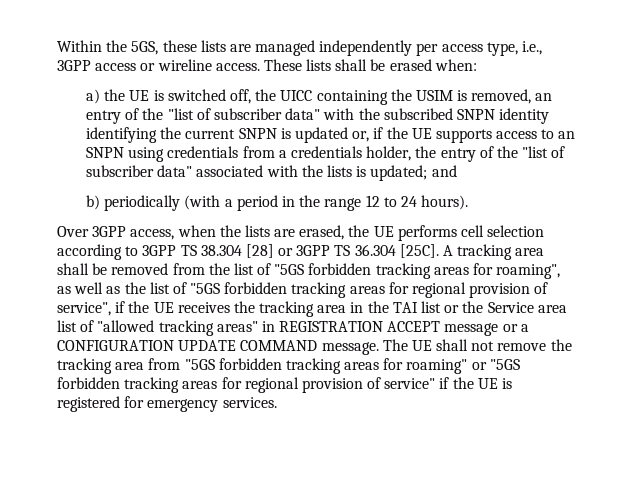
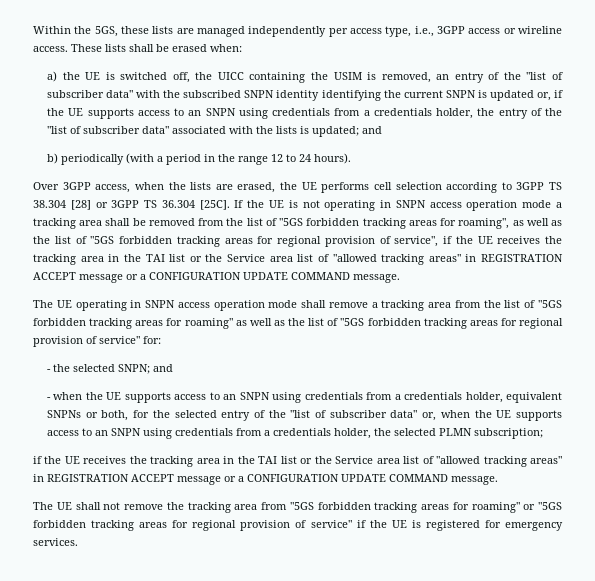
[443,245,454,256] A -> [234,200,562,211] If the UE is not operating in SNPN access operation mode a
(379, 348) none -> [33,300,562,311] [33,318,563,329] [33,336,161,347] [46,364,173,374] [46,392,562,403] [46,410,562,421] [46,428,543,439] [33,456,562,467] [33,474,498,485] // The UE operating in SNPN access operation mode shall remove a tracking area from the list of "5GS forbidden tracking areas for roaming" as well as the list of "5GS forbidden tracking areas for regional provision of service" for: // - the selected SNPN; and // - when the UE supports access to an SNPN using credentials from a credentials holder, equivalent SNPNs or both, for the selected entry of the "list of subscriber data" or, when the UE supports access to an SNPN using credentials from a credentials holder, the selected PLMN subscription; // if the UE receives the tracking area in the TAI list or the Service area list of "allowed tracking areas" in REGISTRATION ACCEPT message or a CONFIGURATION UPDATE COMMAND message. //

